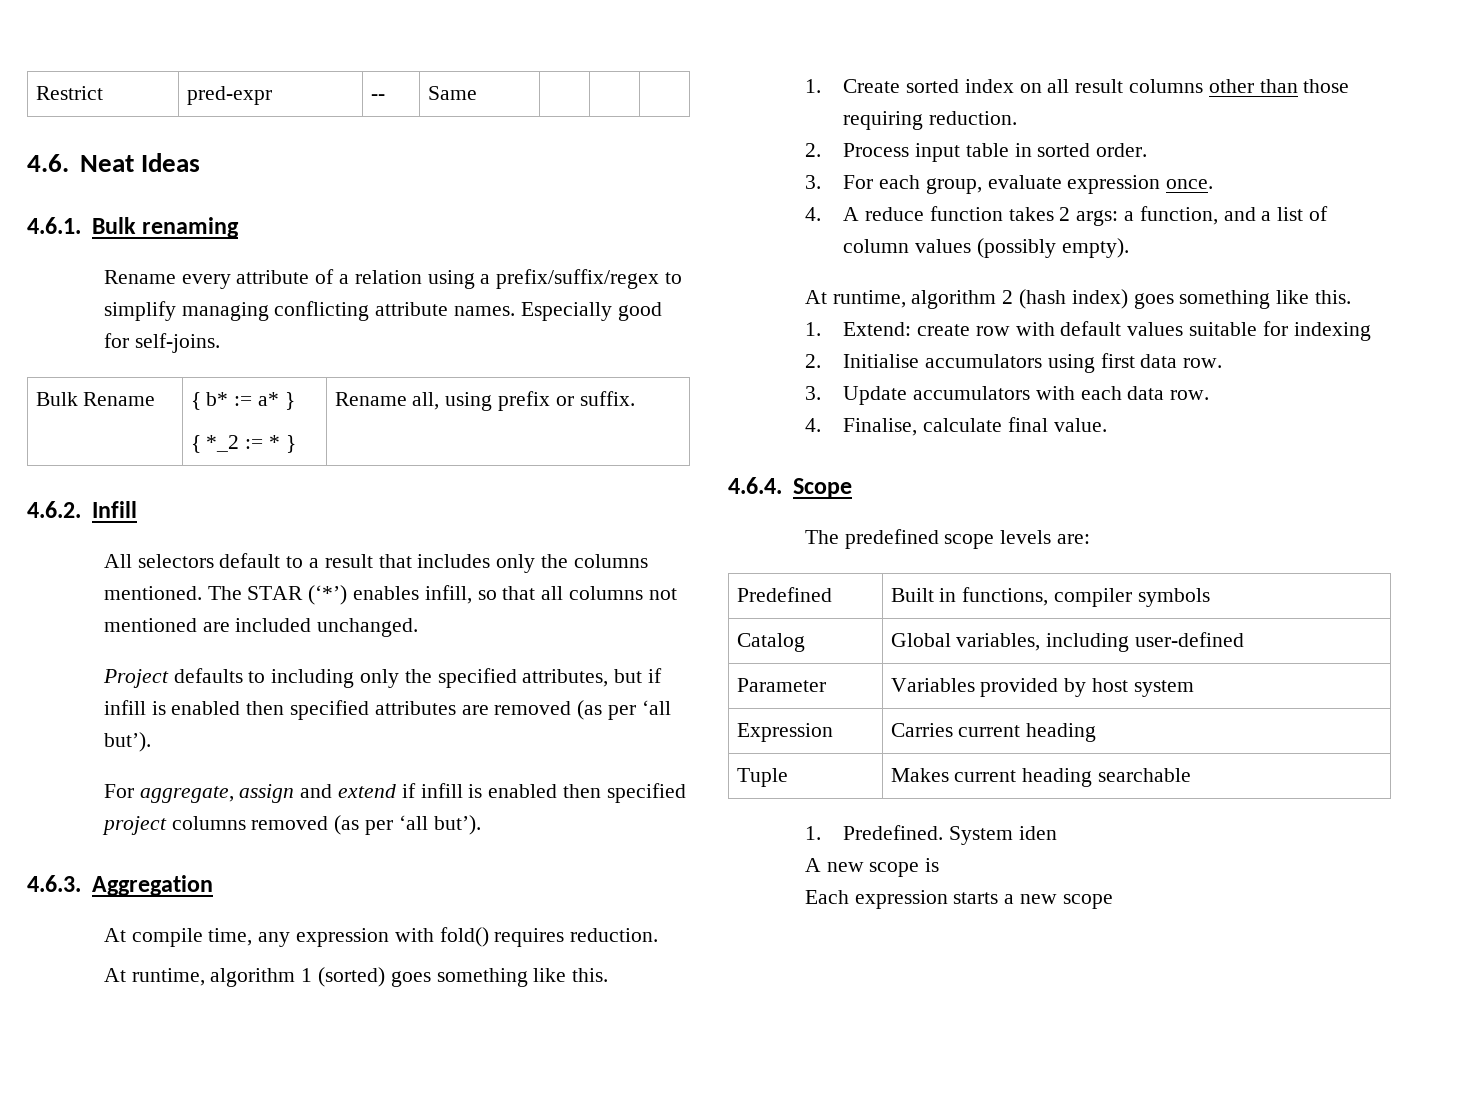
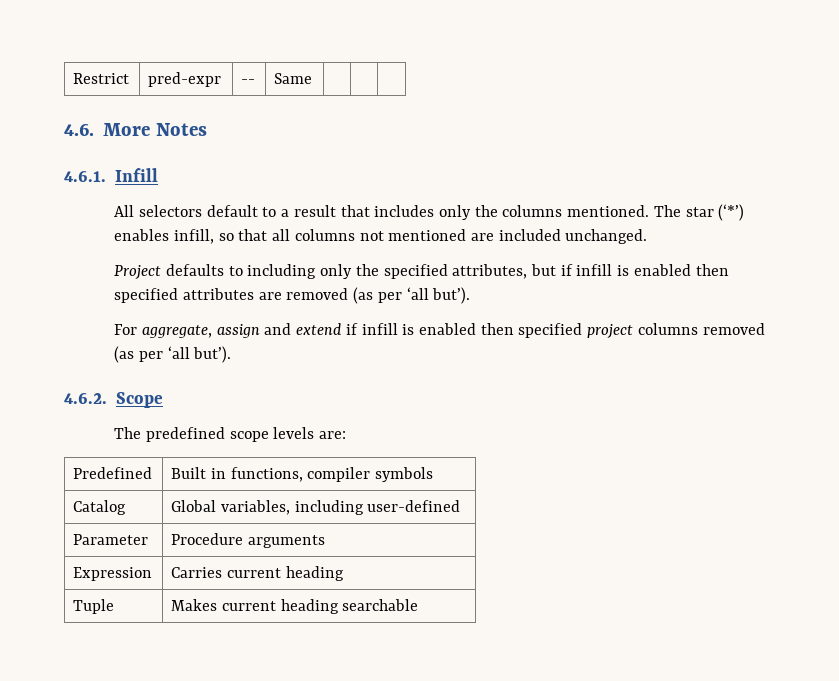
[79,153,201,172] [27,217,240,238] [103,269,683,289] [103,301,662,321] [103,333,220,353] [35,392,156,406] [190,392,295,410] [190,435,296,453] [334,391,635,411] [27,501,81,518] Neat Ideas // 4.6.1. Bulk renaming // Rename every attribute of a relation using a prefix/suffix/regex to simplify managing conflicting attribute names. Especially good for self-joins. // Bulk Rename | { b* := a* } // { *_2 := * } | Rename all, using prefix or suffix. // 4.6.2. -> [102,123,207,136] [64,171,106,182] More Notes // 4.6.1.
[247,586,304,600] STAR -> [685,207,714,217] star
[27,875,213,896] [103,927,659,947] [103,967,609,987] [804,79,1350,93] [843,111,1017,130] [804,143,1148,162] [804,175,1214,194] [804,206,1329,226] [843,238,1129,258] [804,289,1352,309] [804,321,1371,341] [804,353,1223,373] [804,386,1210,405] [804,417,1107,436] [728,477,782,494] 4.6.3. Aggregation // At compile time, any expression with fold() requires reduction. // At runtime, algorithm 1 (sorted) goes something like this. // 1. Create sorted index on all result columns other than those requiring reduction. // 2. Process input table in sorted order. // 3. For each group, evaluate expression once. // 4. A reduce function takes 2 args: a function, and a list of column values (possibly empty). // At runtime, algorithm 2 (hash index) goes something like this. // 1. Extend: create row with default values suitable for indexing // 2. Initialise accumulators using first data row. // 3. Update accumulators with each data row. // 4. Finalise, calculate final value. // 4.6.4. -> [64,393,107,404] 4.6.2.
[890,678,1194,697] Variables provided by host system -> [171,533,326,548] Procedure arguments
[804,825,1057,845] [804,858,940,877] [804,890,1113,909] // 1. Predefined. System iden // A new scope is // Each expression starts a new scope -> (419, 605) none

